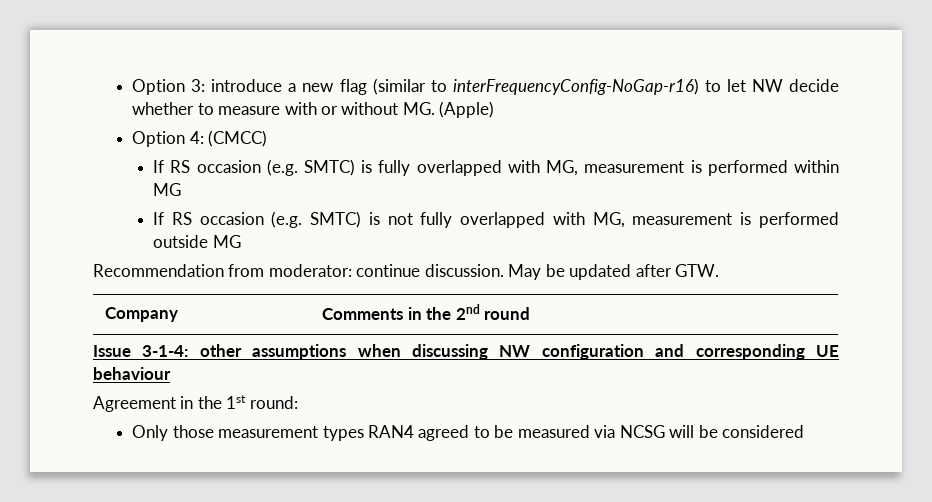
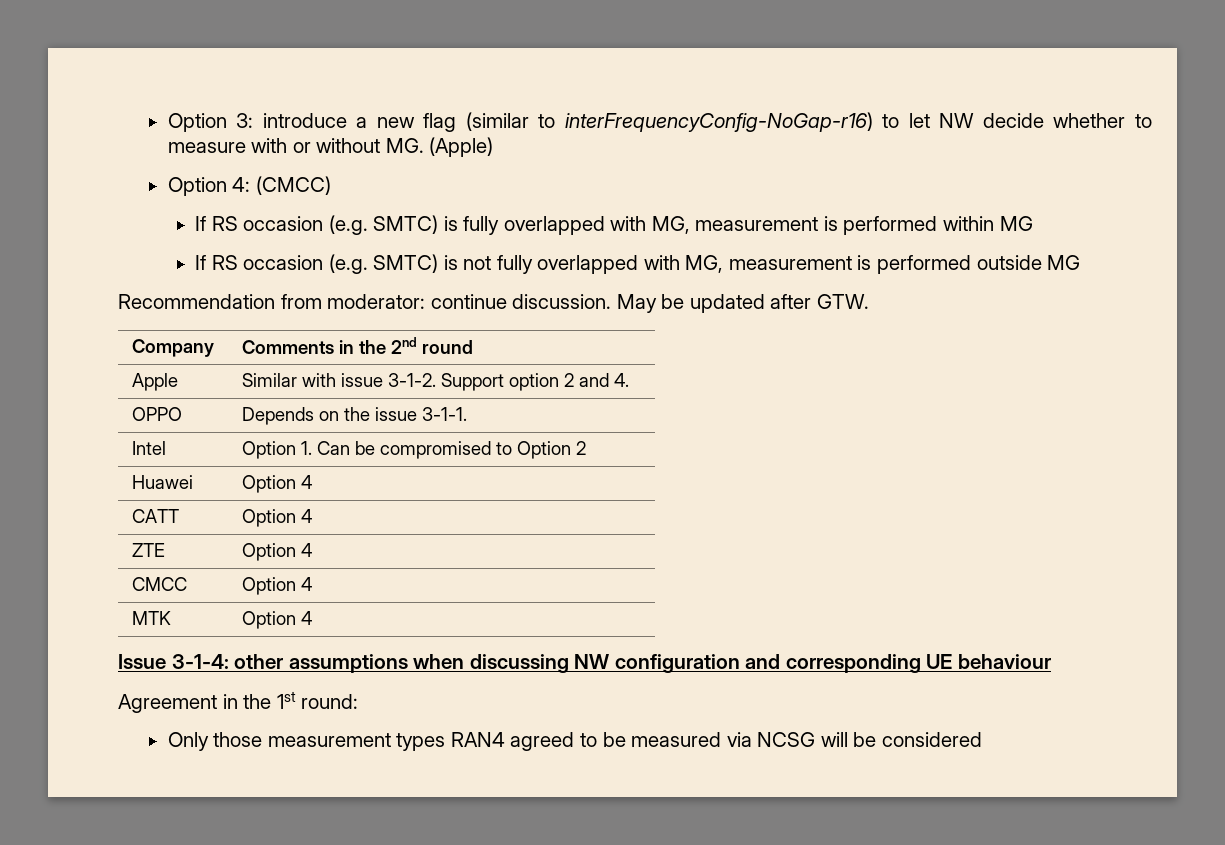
(530, 313) none -> [131,373,178,391] [241,373,629,391] [131,407,182,421] [241,407,467,425] [131,441,166,455] [241,441,586,459] [131,475,193,489] [241,475,312,493] [131,509,179,523] [241,509,312,527] [131,543,165,557] [241,543,312,561] [131,577,187,591] [241,577,312,595] [131,611,171,625] [241,611,312,629] // Apple | Similar with issue 3-1-2. Support option 2 and 4. // OPPO | Depends on the issue 3-1-1. // Intel | Option 1. Can be compromised to Option 2 // Huawei | Option 4 // CATT | Option 4 // ZTE | Option 4 // CMCC | Option 4 // MTK | Option 4

